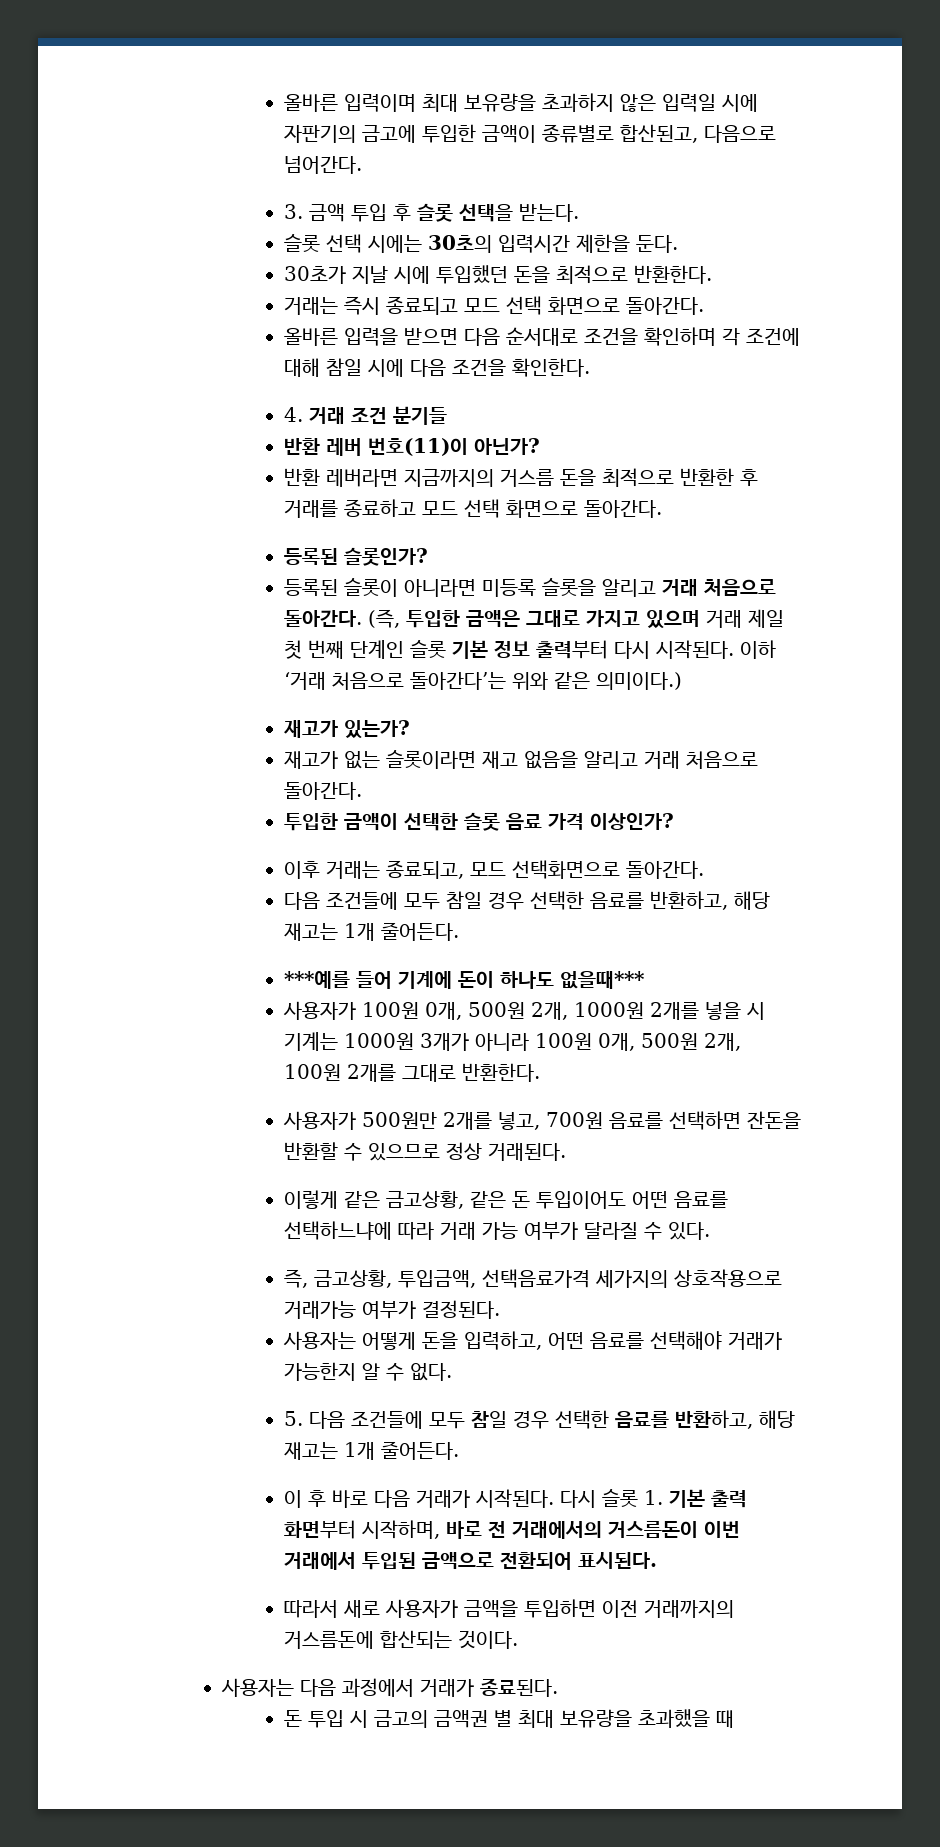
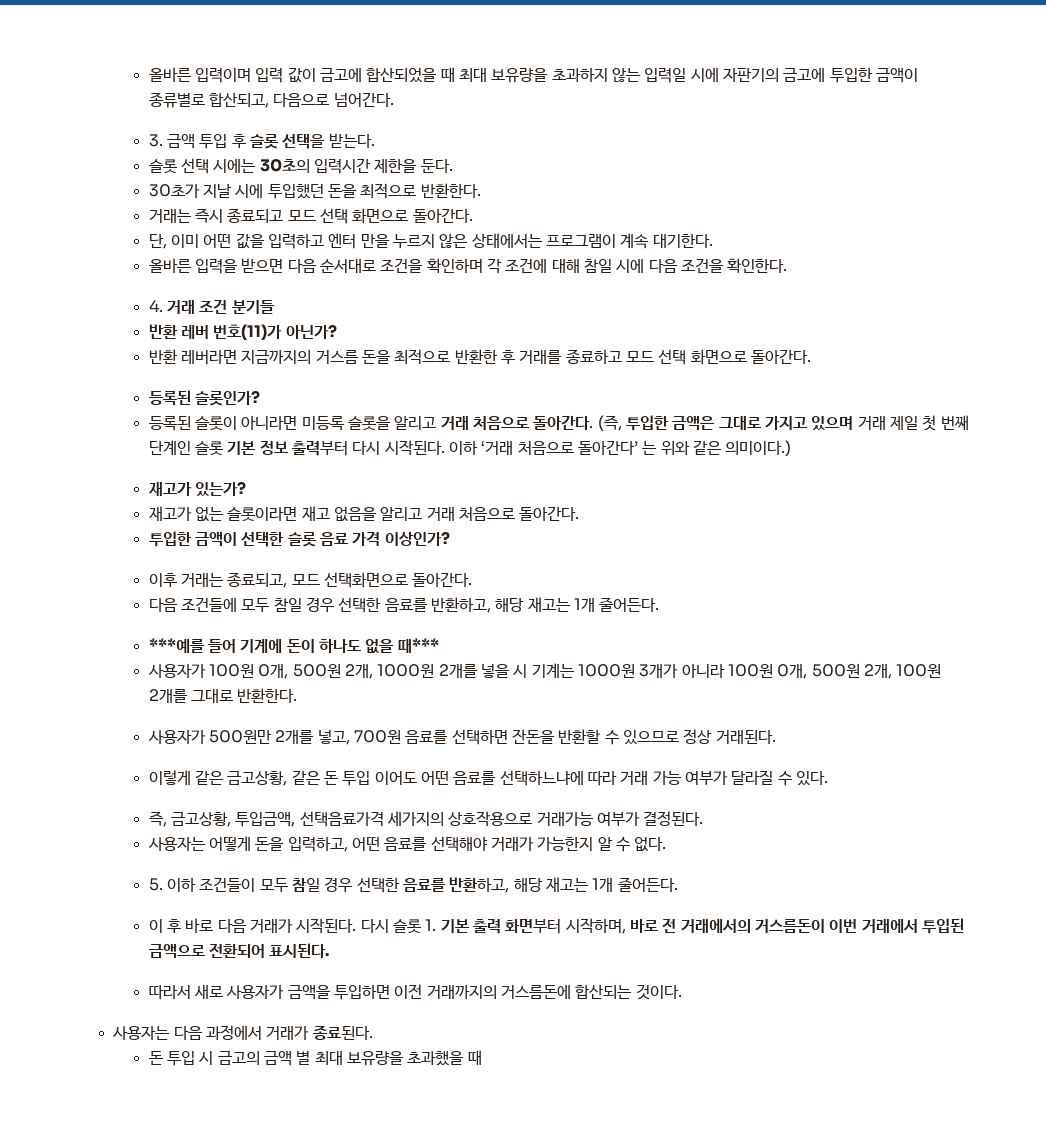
(417, 103) none -> [255,67,455,83] 입력 값이 금고에 합산되었을 때
[620,94,657,112] 않은 -> [612,67,642,82] 않는
[620,124,699,143] 합산된고, -> [209,92,270,108] 합산되고,
(705, 306) none -> [148,233,713,249] // 단, 이미 어떤 값을 입력하고 엔터 만을 누르지 않은 상태에서는 프로그램이 계속 대기한다.
[368,438,469,456] 번호(11)이 -> [213,324,283,340] 번호(11)가
[410,672,507,690] 돌아간다’는 -> [578,440,658,455] 돌아간다’ 는
[560,971,646,989] 없을때*** -> [365,638,439,654] 없을 때***
[536,1191,627,1209] 투입이어도 -> [342,771,417,786] 투입 이어도
[309,1411,424,1429] 다음 조건들에 -> [167,877,256,892] 이하 조건들이
[434,1710,489,1728] 금액권 -> [264,1051,293,1066] 금액

